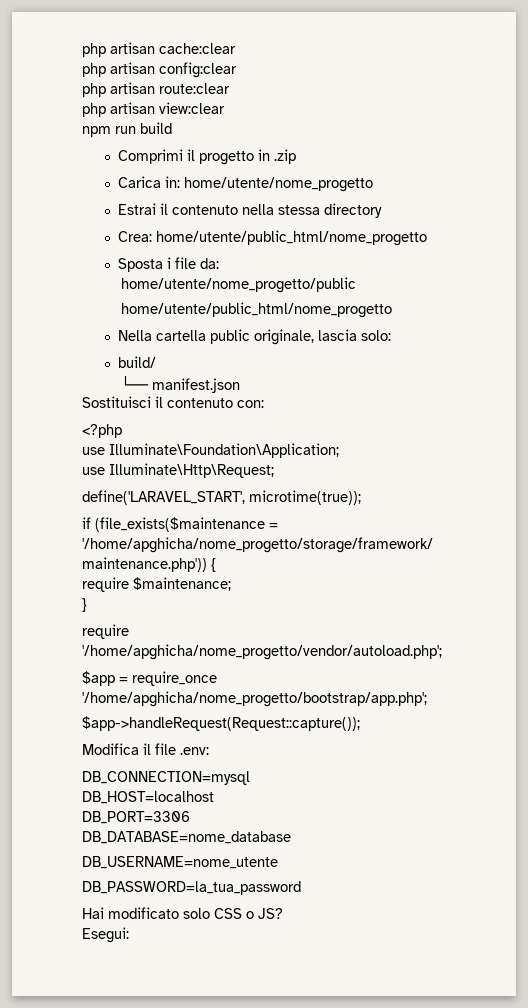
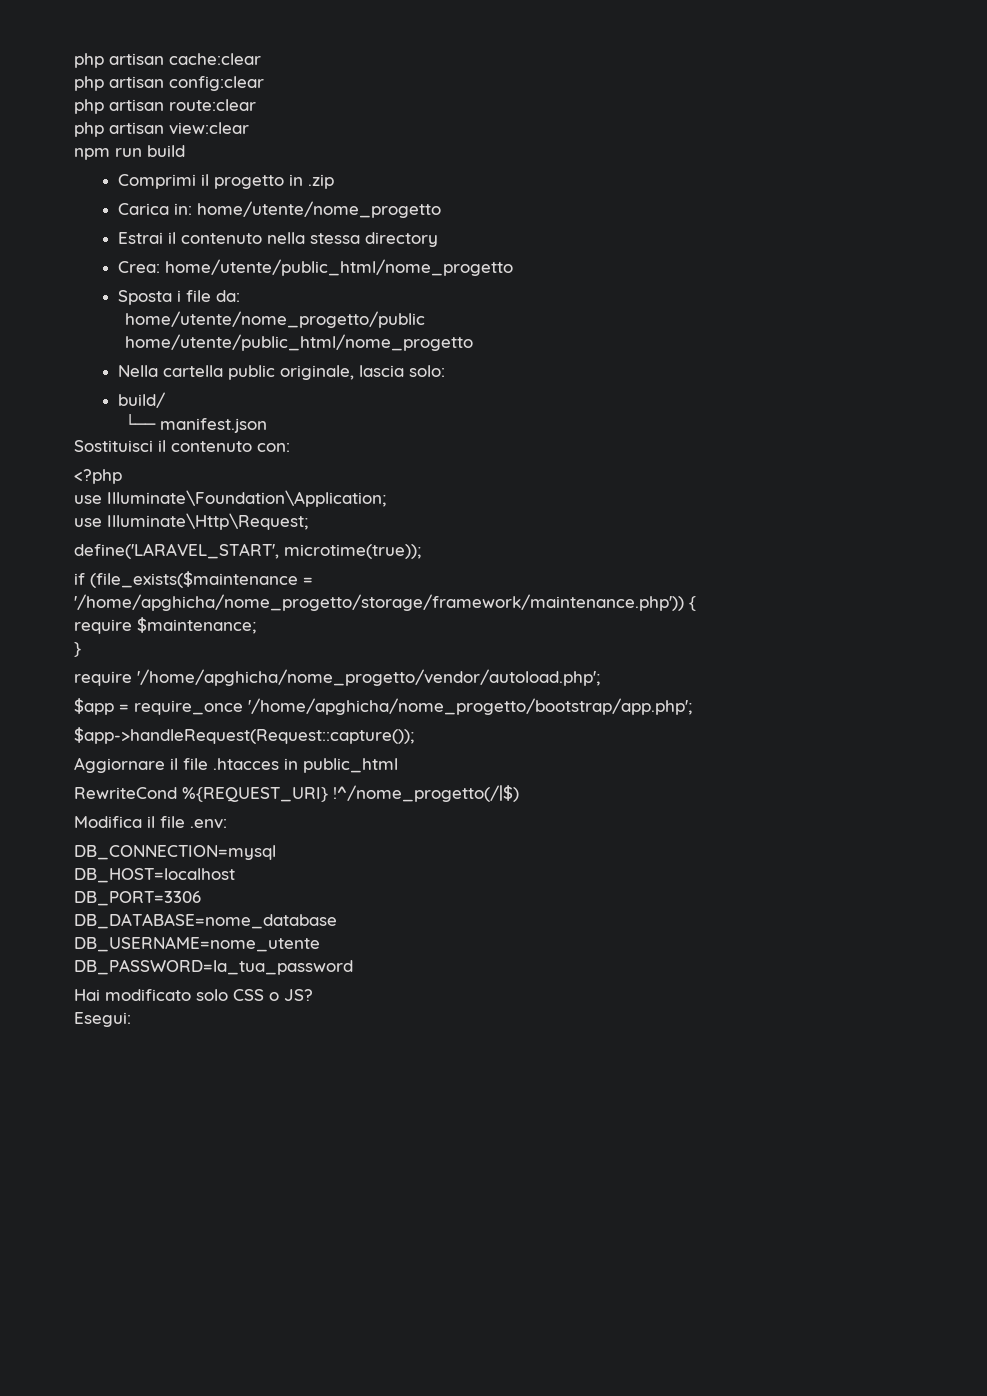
(360, 723) none -> [74,757,398,773] [74,785,519,802] // Aggiornare il file .htacces in public_html // RewriteCond %{REQUEST_URI} !^/nome_progetto(/|$)

